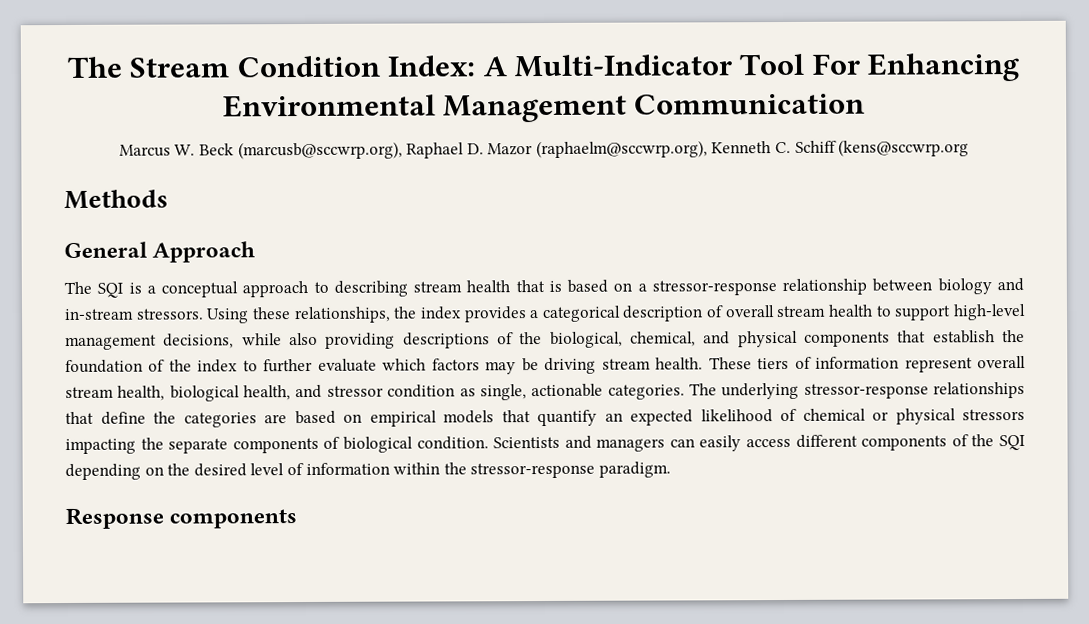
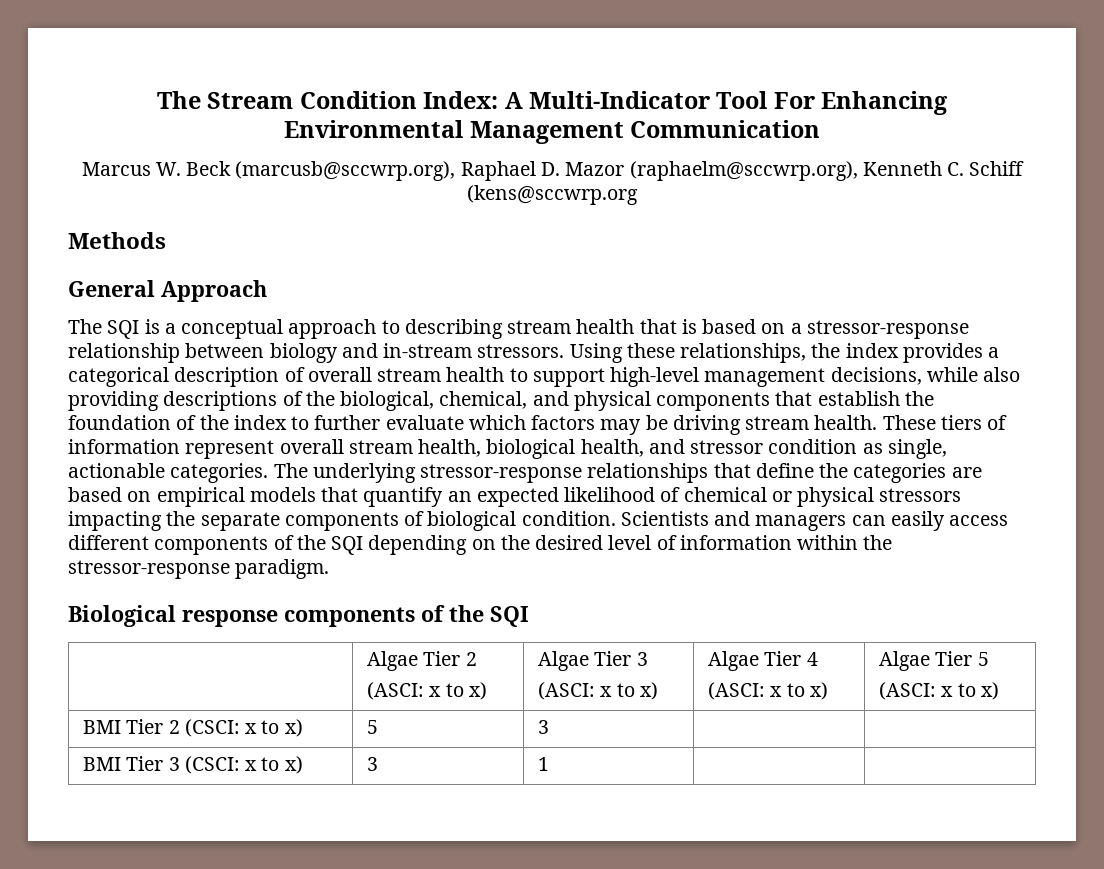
[65,507,298,530] Response components -> [68,605,529,627] [367,651,477,671] [367,682,487,700] [538,651,648,671] [538,682,658,700] [708,651,818,671] [708,682,828,700] [879,651,989,671] [879,682,999,700] [83,719,303,737] [367,720,379,734] [538,720,550,734] [83,756,303,774] [367,757,379,771] [538,757,550,771] Biological response components of the SQI // | Algae Tier 2 // (ASCI: x to x) | Algae Tier 3 // (ASCI: x to x) | Algae Tier 4 // (ASCI: x to x) | Algae Tier 5 // (ASCI: x to x) // BMI Tier 2 (CSCI: x to x) | 5 | 3 | | // BMI Tier 3 (CSCI: x to x) | 3 | 1 | |

